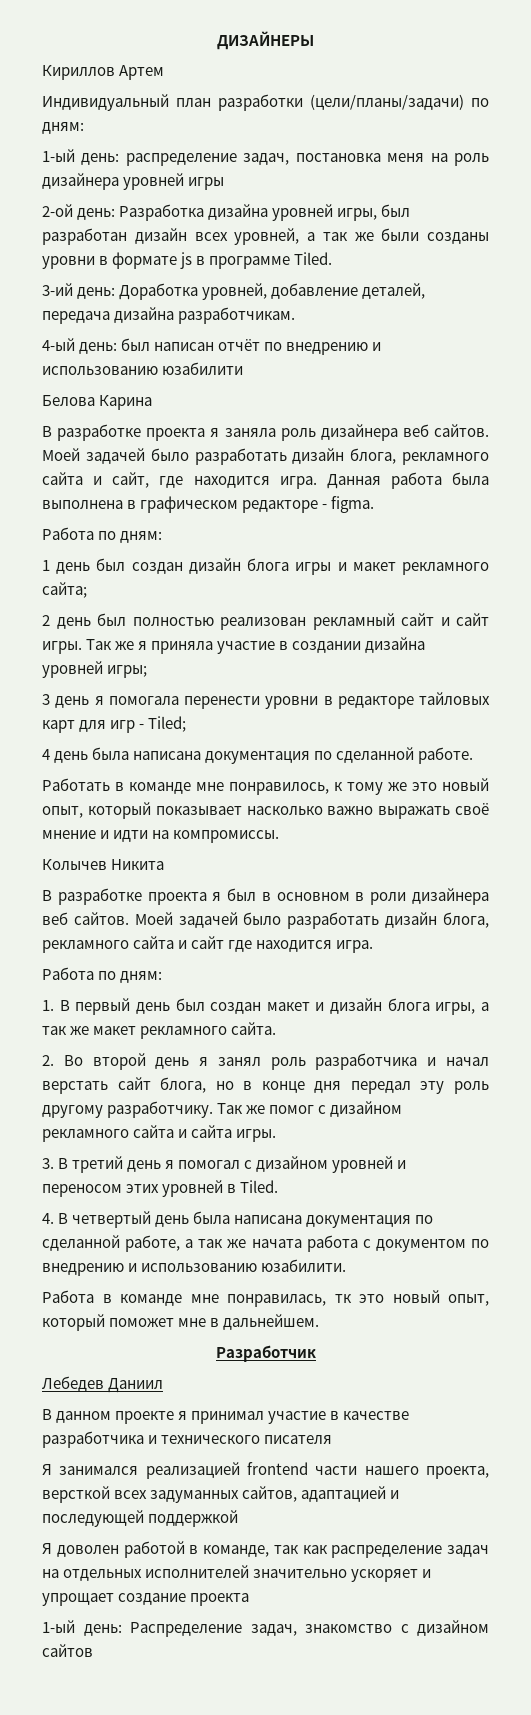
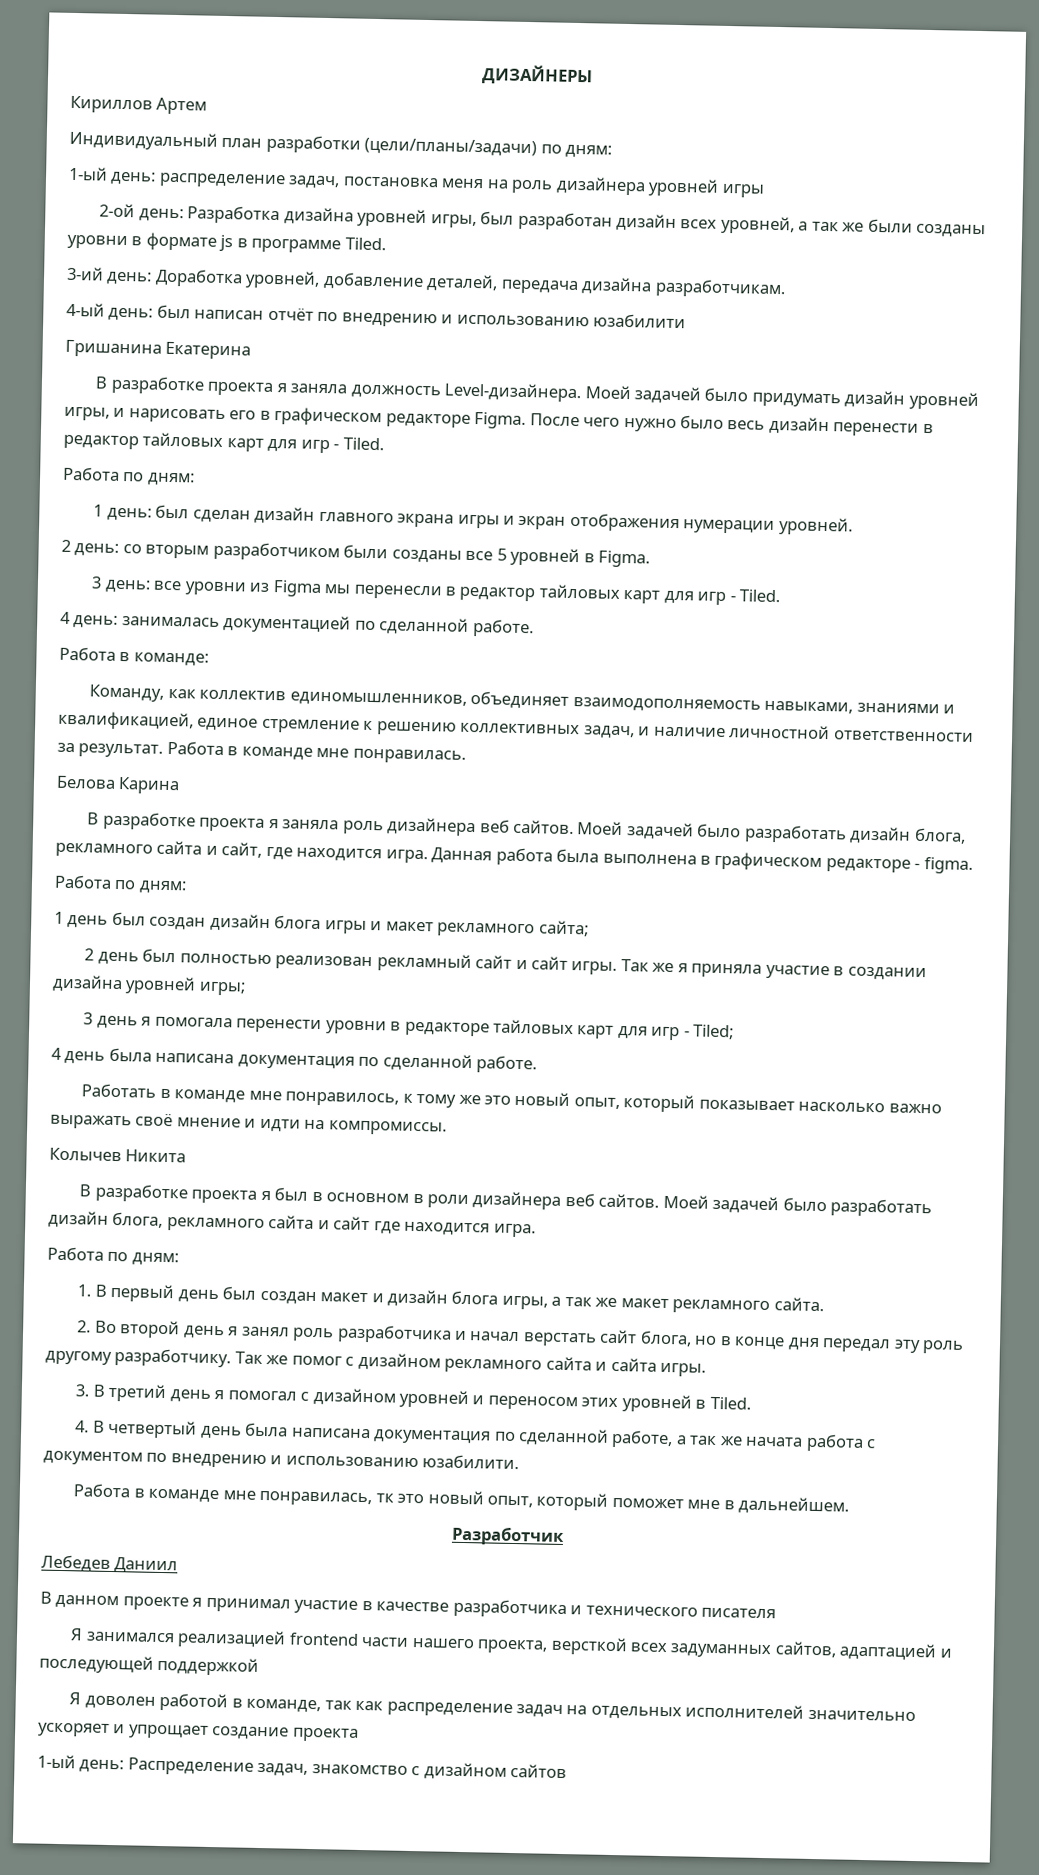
(244, 368) none -> [65,339,252,360] [95,375,979,411] [64,406,934,437] [63,432,384,454] [63,466,195,486] [93,504,853,536] [61,539,651,568] [91,576,781,606] [60,611,534,638] [59,646,209,666] [89,684,955,714] [58,710,974,742] [57,740,466,764] // Гришанина Екатерина // В разработке проекта я заняла должность Level-дизайнера. Моей задачей было придумать дизайн уровней игры, и нарисовать его в графическом редакторе Figma. После чего нужно было весь дизайн перенести в редактор тайловых карт для игр - Tiled. // Работа по дням: // 1 день: был сделан дизайн главного экрана игры и экран отображения нумерации уровней. // 2 день: со вторым разработчиком были созданы все 5 уровней в Figma. // 3 день: все уровни из Figma мы перенесли в редактор тайловых карт для игр - Tiled. // 4 день: занималась документацией по сделанной работе. // Работа в команде: // Команду, как коллектив единомышленников, объединяет взаимодополняемость навыками, знаниями и квалификацией, единое стремление к решению коллективных задач, и наличие личностной ответственности за результат. Работа в команде мне понравилась.

